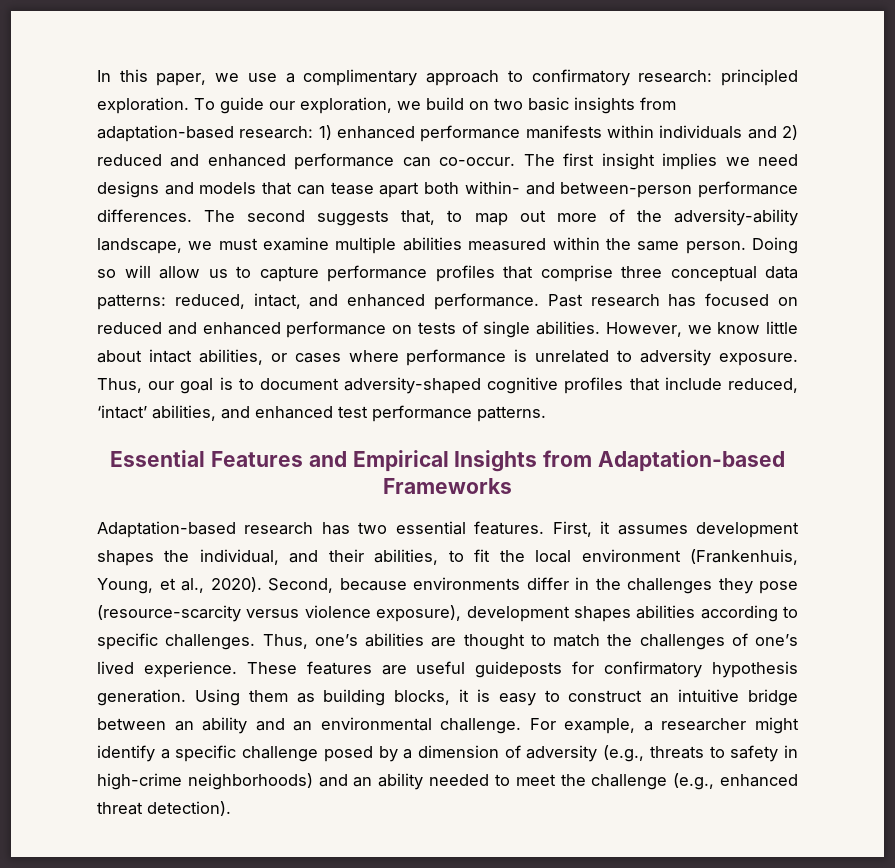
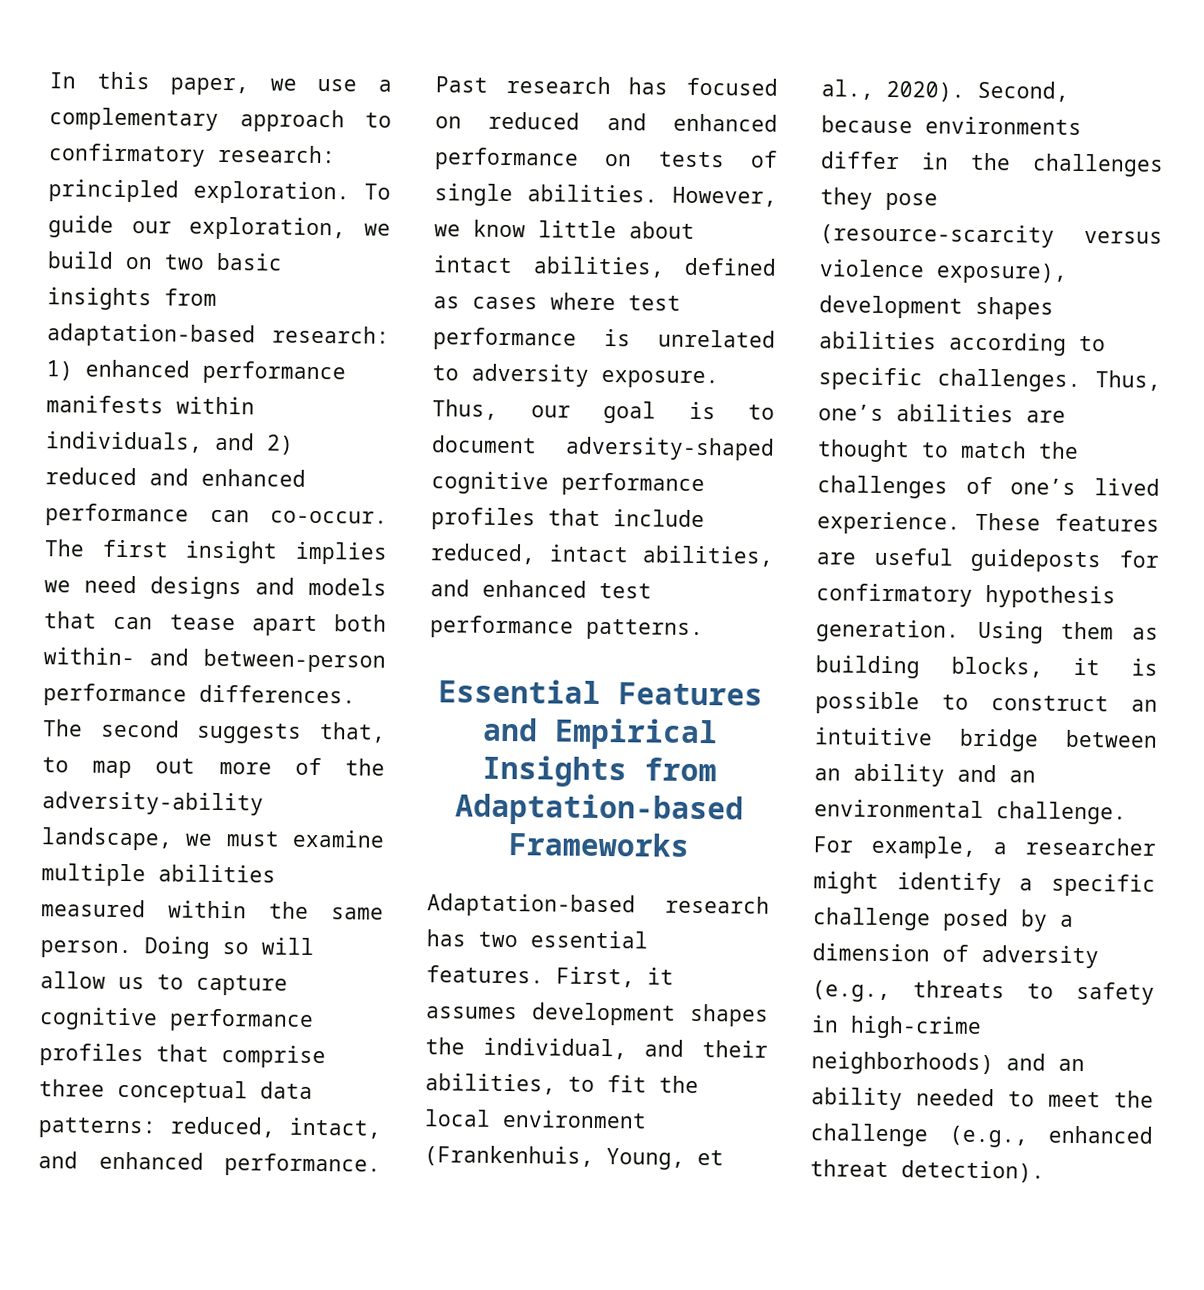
[303,69,418,86] complimentary -> [49,107,219,131] complementary
[659,125,743,139] individuals -> [45,431,203,453] individuals,
(319, 274) none -> [39,1007,158,1031] cognitive
[270,353,287,362] or -> [684,257,777,276] [433,296,460,309] defined as
(399, 356) none -> [628,295,681,311] test
(559, 385) none -> [561,472,705,497] performance
[97,405,147,419] ‘intact’ -> [549,544,629,563] intact
[498,693,536,706] easy -> [815,691,920,715] possible

